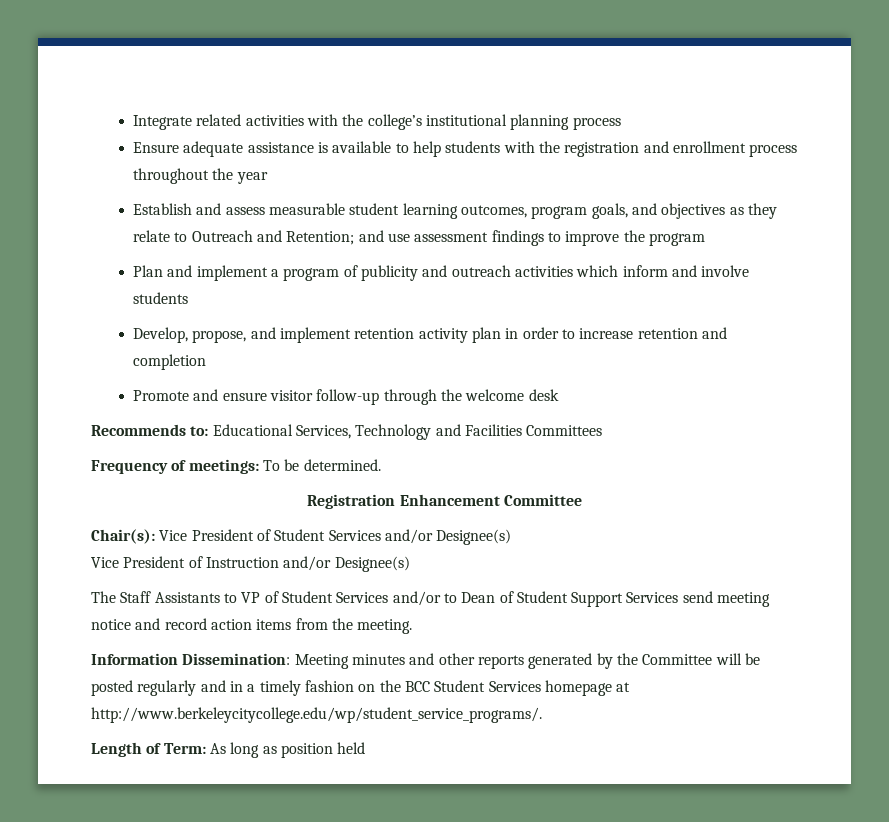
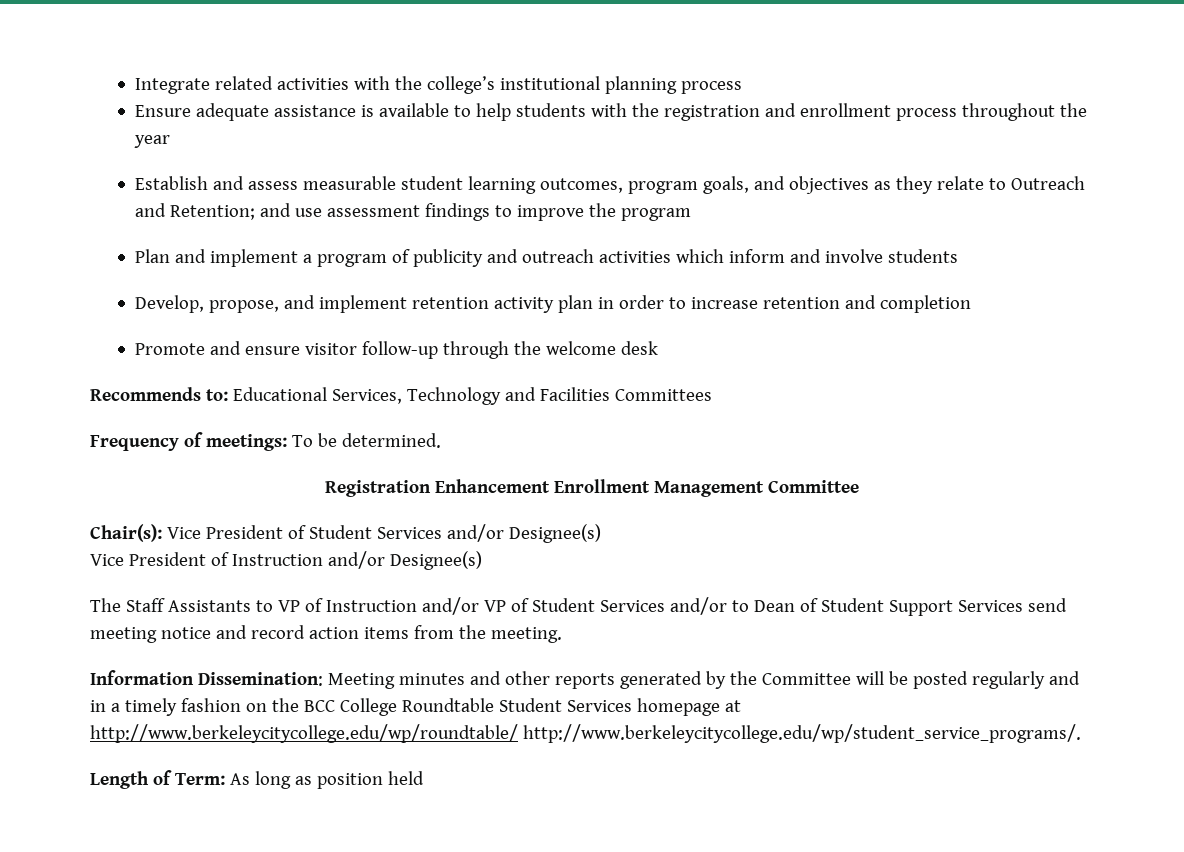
(500, 500) none -> [554,479,764,497] Enrollment Management
(279, 597) none -> [325,597,529,615] Instruction and/or VP of
(430, 686) none -> [339,698,494,716] College Roundtable
(631, 687) none -> [90,724,518,743] http://www.berkeleycitycollege.edu/wp/roundtable/

